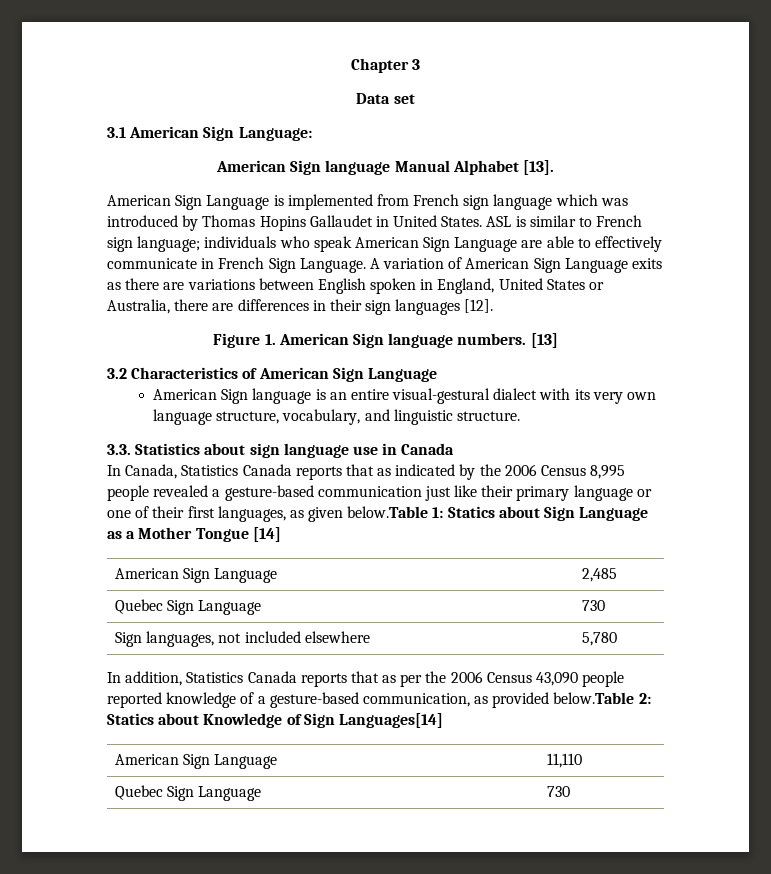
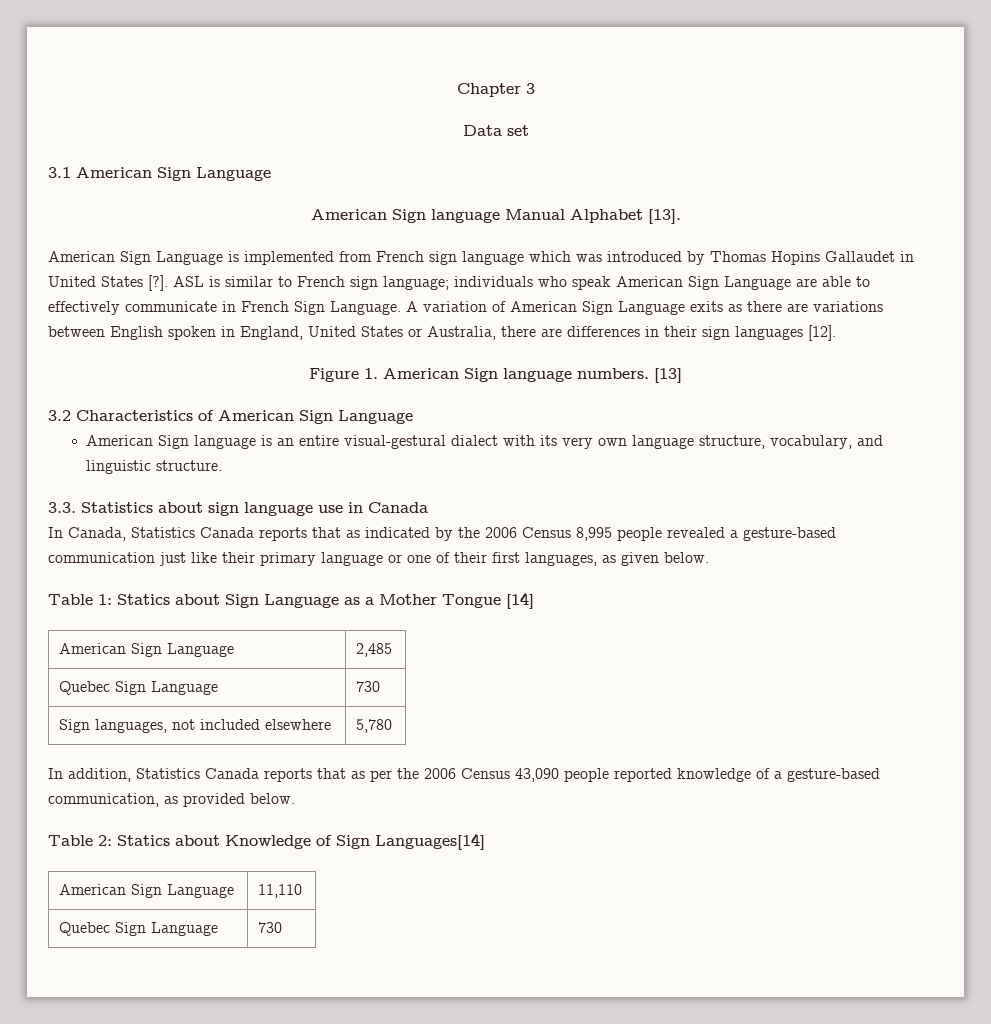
[238,127,312,141] Language: -> [196,167,271,181] Language
[441,216,483,227] States. -> [101,275,168,291] States [?].
[347,506,429,518] below.Table -> [664,552,709,563] [48,594,93,605] below. // Table
[553,692,635,704] below.Table -> [250,793,295,804] [48,835,93,846] below. // Table

